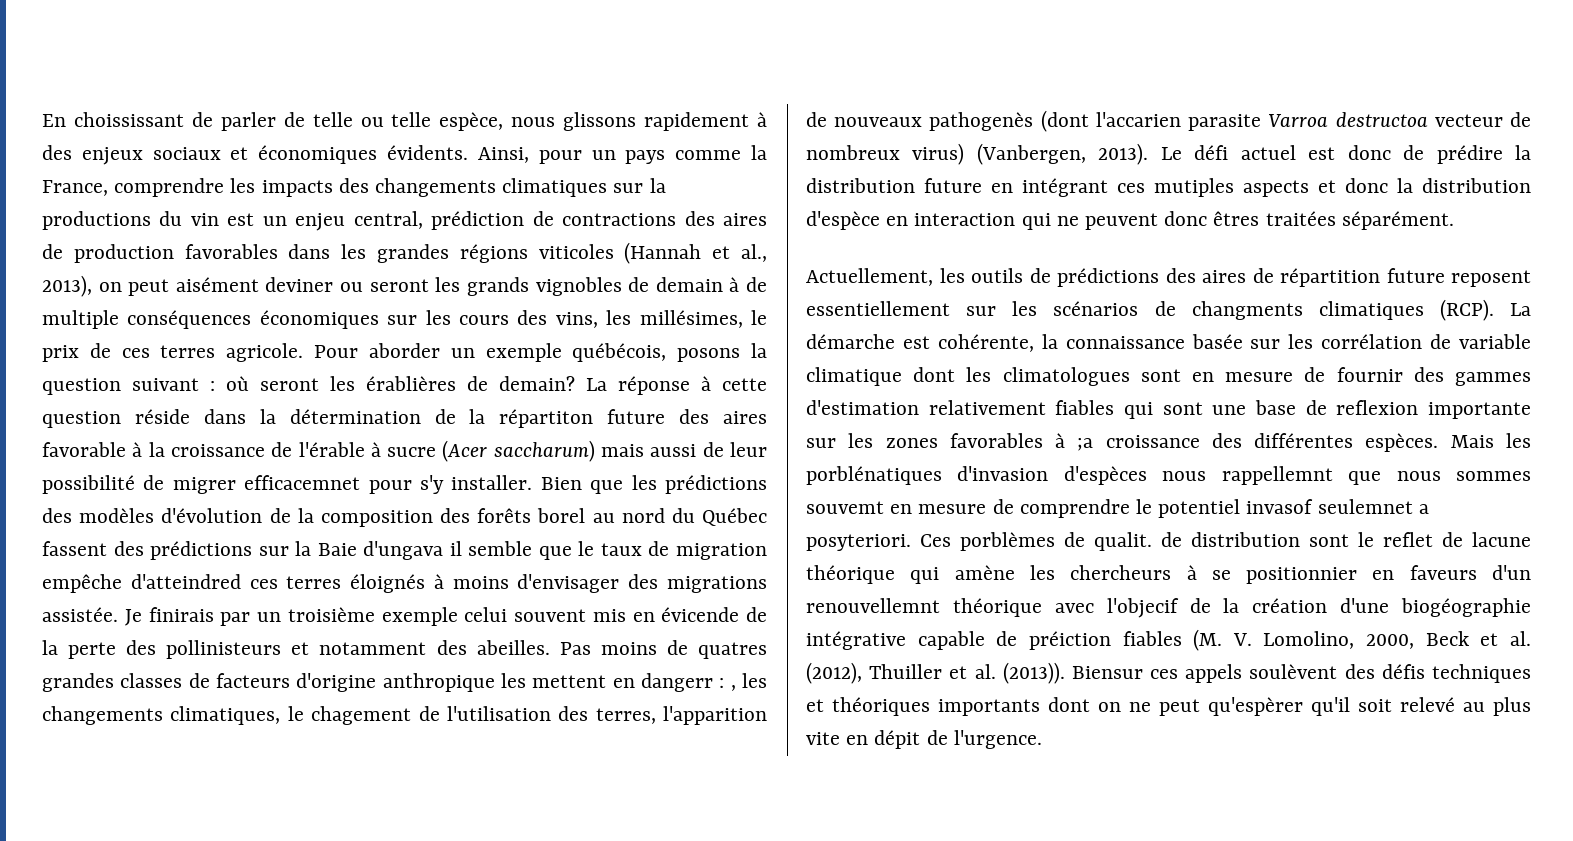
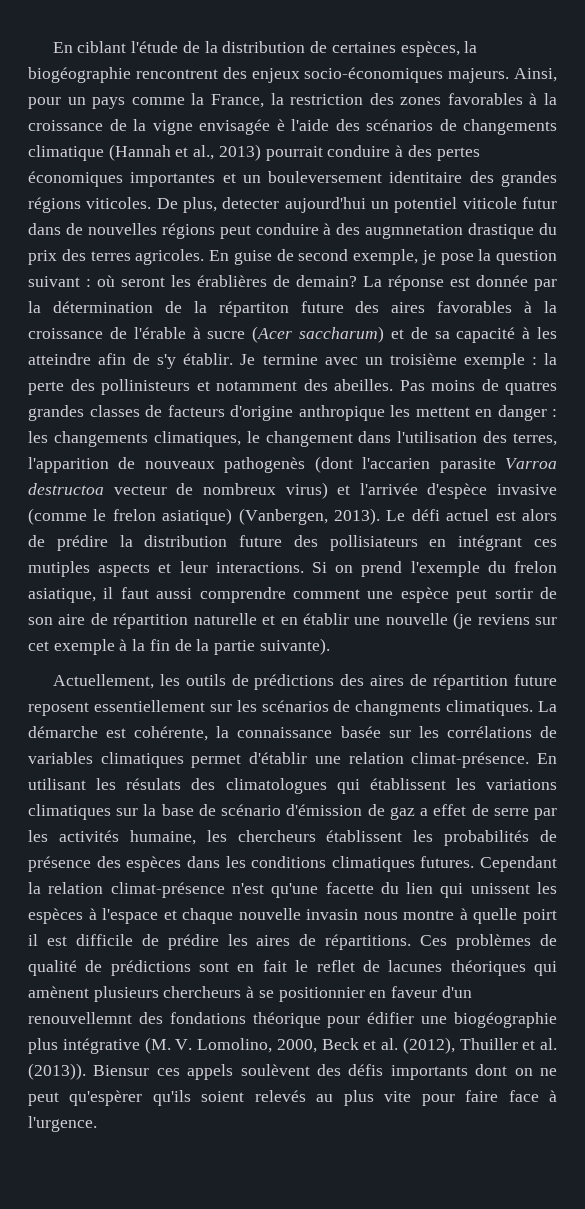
[42,112,767,131] [42,145,469,165] En choississant de parler de telle ou telle espèce, nous glissons rapidement à des enjeux sociaux et économiques évidents. -> [52,41,478,57] [28,67,510,83] En ciblant l'étude de la distribution de certaines espèces, la biogéographie rencontrent des enjeux socio-économiques majeurs.
[114,178,666,197] [42,211,767,231] [42,242,767,264] [42,275,768,297] [42,310,767,329] [42,343,741,362] comprendre les impacts des changements climatiques sur la productions du vin est un enjeu central, prédiction de contractions des aires de production favorables dans les grandes régions viticoles (Hannah et al., 2013), on peut aisément deviner ou seront les grands vignobles de demain à de multiple conséquences économiques sur les cours des vins, les millésimes, le prix de ces terres agricole. Pour aborder un exemple québécois, posons -> [270,93,557,105] [28,119,557,135] [28,144,480,161] [28,171,557,187] [28,197,557,213] [28,223,557,239] [28,249,474,265] la restriction des zones favorables à la croissance de la vigne envisagée è l'aide des scénarios de changements climatique (Hannah et al., 2013) pourrait conduire à des pertes économiques importantes et un bouleversement identitaire des grandes régions viticoles. De plus, detecter aujourd'hui un potentiel viticole futur dans de nouvelles régions peut conduire à des augmnetation drastique du prix des terres agricoles. En guise de second exemple, je pose
[701,376,767,391] [42,409,246,428] à cette question réside dans -> [450,275,557,291] est donnée par
[42,442,126,457] favorable -> [437,301,513,313] favorables
[601,442,767,457] [42,475,767,494] [42,508,767,527] [42,541,768,560] [42,574,767,593] [42,607,767,626] mais aussi de leur possibilité de migrer efficacemnet pour s'y installer. Bien que les prédictions des modèles d'évolution de la composition des forêts borel au nord du Québec fassent des prédictions sur la Baie d'ungava il semble que le taux de migration empêche d'atteindred ces terres éloignés à moins d'envisager des migrations assistée. Je finirais par un troisième exemple celui souvent mis en évicende de -> [390,327,557,343] [28,353,537,369] et de sa capacité à les atteindre afin de s'y établir. Je termine avec un troisième exemple :
[641,673,736,692] dangerr : , -> [497,405,557,421] danger :
[311,706,440,725] chagement de -> [265,431,392,447] changement dans
(965, 154) none -> [337,483,557,499] [28,508,233,525] et l'arrivée d'espèce invasive (comme le frelon asiatique)
[1347,145,1391,160] donc -> [521,509,557,521] alors
(982, 185) none -> [293,535,418,551] des pollisiateurs
[1345,178,1531,193] [806,211,1454,230] donc la distribution d'espèce en interaction qui ne peuvent donc êtres traitées séparément. -> [179,561,557,577] [28,587,557,603] [28,612,558,629] [28,638,330,655] leur interactions. Si on prend l'exemple du frelon asiatique, il faut aussi comprendre comment une espèce peut sortir de son aire de répartition naturelle et en établir une nouvelle (je reviens sur cet exemple à la fin de la partie suivante).
[1318,299,1494,321] climatiques (RCP). -> [446,700,534,716] climatiques.
[1321,334,1531,349] [806,367,1531,386] [806,400,1531,419] [806,433,1531,452] [806,466,1531,485] [806,499,1429,518] [806,532,1531,551] [806,565,1055,584] corrélation de variable climatique dont les climatologues sont en mesure de fournir des gammes d'estimation relativement fiables qui sont une base de reflexion importante sur les zones favorables à ;a croissance des différentes espèces. Mais les porblénatiques d'invasion d'espèces nous rappellemnt que nous sommes souvemt en mesure de comprendre le potentiel invasof seulemnet a posyteriori. Ces porblèmes de qualit. de distribution sont le reflet de lacune théorique qui amène les -> [446,726,557,738] [28,752,557,768] [28,778,557,794] [28,804,557,820] [28,830,557,846] [28,856,557,872] [28,882,558,898] [28,908,557,924] [28,934,557,950] [28,960,558,976] [28,986,159,1002] corrélations de variables climatiques permet d'établir une relation climat-présence. En utilisant les résulats des climatologues qui établissent les variations climatiques sur la base de scénario d'émission de gaz a effet de serre par les activités humaine, les chercheurs établissent les probabilités de présence des espèces dans les conditions climatiques futures. Cependant la relation climat-présence n'est qu'une facette du lien qui unissent les espèces à l'espace et chaque nouvelle invasin nous montre à quelle poirt il est difficile de prédire les aires de répartitions. Ces problèmes de qualité de prédictions sont en fait le reflet de lacunes théoriques qui amènent plusieurs
[1409,565,1477,580] faveurs -> [391,986,438,998] faveur
[952,598,1531,618] [806,631,1182,650] théorique avec l'objecif de la création d'une biogéographie intégrative capable de préiction fiables -> [138,1012,557,1028] [28,1038,140,1054] des fondations théorique pour édifier une biogéographie plus intégrative
[1432,664,1531,683] [806,697,930,716] techniques et théoriques -> (384, 1070) none
[1311,697,1531,716] [806,730,948,749] qu'il soit relevé au plus vite en dépit de -> [152,1090,557,1106] qu'ils soient relevés au plus vite pour faire face à

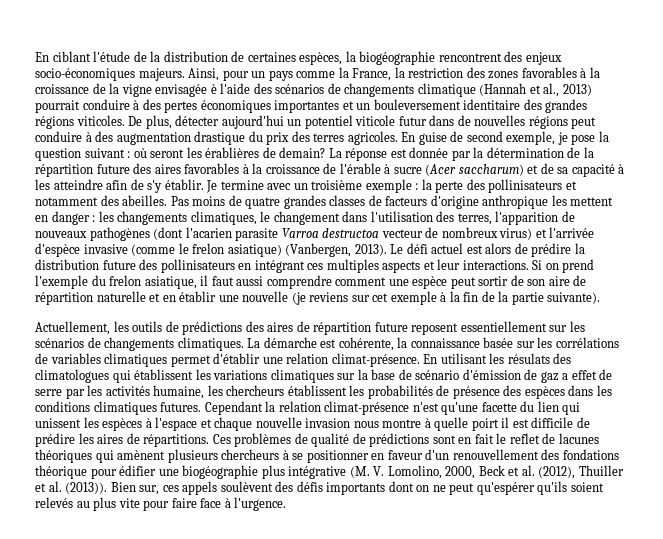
[222,197,280,209] detecter -> [175,115,220,126] détecter
[365,224,464,239] augmnetation -> [116,132,191,145] augmentation
[218,301,289,317] répartiton -> [35,164,93,177] répartition
[101,379,190,395] pollinisteurs -> [488,179,563,193] pollinisateurs
[505,381,557,395] quatres -> [245,197,281,209] quatre
[224,456,431,473] pathogenès (dont l'accarien -> [89,227,232,241] pathogènes (dont l'acarien
[329,535,418,551] pollisiateurs -> [160,259,235,273] pollinisateurs
[28,561,90,577] mutiples -> [326,259,379,273] multiples
[355,700,442,716] changments -> [104,337,175,351] changements
[306,909,359,920] invasin -> [305,418,351,428] invasion
[278,987,365,1002] positionnier -> [306,450,369,463] positionner
[28,1012,132,1024] renouvellemnt -> [452,449,539,460] renouvellement
[93,1065,150,1076] Biensur -> [110,482,160,495] Bien sur,
[69,1090,143,1106] qu'espèrer -> [476,482,535,495] qu'espérer

